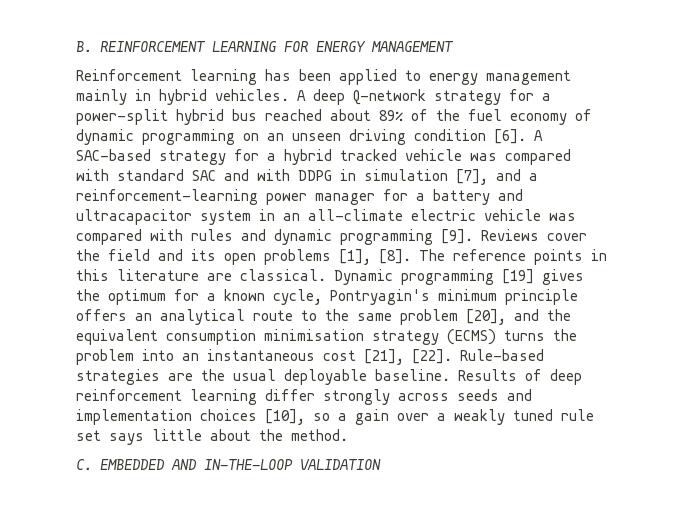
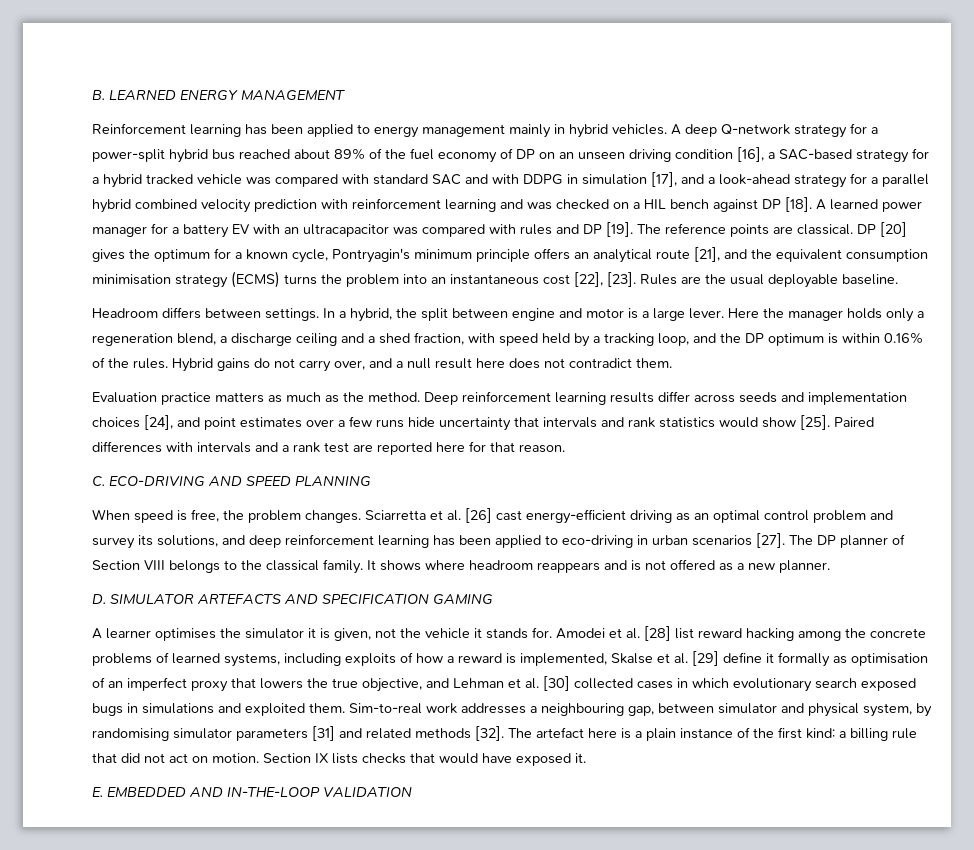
[100,41,308,52] REINFORCEMENT LEARNING FOR -> [109,89,176,101] LEARNED
[76,129,235,145] dynamic programming -> [516,149,535,159] DP
[494,129,543,144] [6]. A -> [737,147,775,162] [16], a
[456,169,538,185] [76,189,258,205] [7], and a reinforcement-learning -> [651,172,929,188] [92,197,878,213] [17], and a look-ahead strategy for a parallel hybrid combined velocity prediction with reinforcement learning and was checked on a HIL bench against DP [18]. A learned
[498,189,523,201] [76,209,541,225] and ultracapacitor system in an all-climate electric vehicle -> [232,224,389,237] EV with an ultracapacitor
[274,229,587,245] [76,249,607,265] [76,269,534,285] dynamic programming [9]. Reviews cover the field and its open problems [1], [8]. The reference points in this literature are classical. Dynamic programming [19] -> [583,222,907,237] DP [19]. The reference points are classical. DP [20]
[301,309,506,325] to the same problem [20], -> [694,247,720,262] [21],
[364,349,544,365] [76,369,160,385] [21], [22]. Rule-based strategies -> [574,272,677,287] [22], [23]. Rules
[458,369,582,385] [76,389,390,405] Results of deep reinforcement learning differ strongly -> [92,307,924,322] [92,332,923,347] [92,357,672,372] [92,391,690,405] // Headroom differs between settings. In a hybrid, the split between engine and motor is a large lever. Here the manager holds only a regeneration blend, a discharge ceiling and a shed fraction, with speed held by a tracking loop, and the DP optimum is within 0.16% of the rules. Hybrid gains do not carry over, and a null result here does not contradict them. // Evaluation practice matters as much as the method. Deep reinforcement learning results differ
[265,409,594,425] [76,429,348,445] [76,459,92,470] [10], so a gain over a weakly tuned rule set says little about the method. // C. -> [144,415,874,431] [92,441,565,455] [92,475,371,487] [92,508,893,524] [92,533,905,549] [92,559,830,574] [92,593,493,605] [92,626,926,641] [92,651,928,667] [92,676,916,692] [92,703,932,717] [92,726,917,741] [92,753,586,766] [92,787,103,797] [24], and point estimates over a few runs hide uncertainty that intervals and rank statistics would show [25]. Paired differences with intervals and a rank test are reported here for that reason. // C. ECO-DRIVING AND SPEED PLANNING // When speed is free, the problem changes. Sciarretta et al. [26] cast energy-efficient driving as an optimal control problem and survey its solutions, and deep reinforcement learning has been applied to eco-driving in urban scenarios [27]. The DP planner of Section VIII belongs to the classical family. It shows where headroom reappears and is not offered as a new planner. // D. SIMULATOR ARTEFACTS AND SPECIFICATION GAMING // A learner optimises the simulator it is given, not the vehicle it stands for. Amodei et al. [28] list reward hacking among the concrete problems of learned systems, including exploits of how a reward is implemented, Skalse et al. [29] define it formally as optimisation of an imperfect proxy that lowers the true objective, and Lehman et al. [30] collected cases in which evolutionary search exposed bugs in simulations and exploited them. Sim-to-real work addresses a neighbouring gap, between simulator and physical system, by randomising simulator parameters [31] and related methods [32]. The artefact here is a plain instance of the first kind: a billing rule that did not act on motion. Section IX lists checks that would have exposed it. // E.

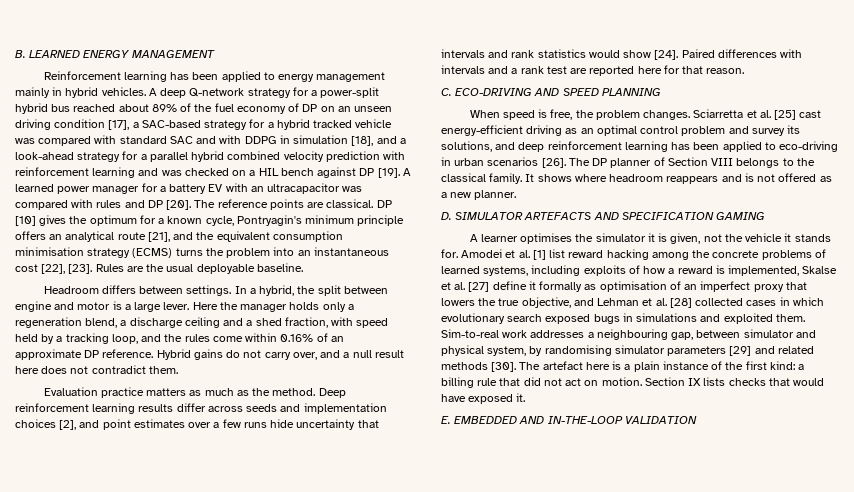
[737,147,764,162] [16], -> [108,120,130,130] [17],
[651,172,677,187] [17], -> [351,136,374,146] [18],
[785,197,812,212] [18]. -> [377,168,400,178] [19].
[606,222,633,237] [19]. -> [166,200,192,210] [20].
[880,222,907,237] [20] -> [15,216,36,226] [10]
[745,332,923,346] [92,357,168,369] DP optimum is within 0.16% of the rules. -> [184,333,344,342] [15,349,154,360] rules come within 0.16% of an approximate DP reference.
[144,415,173,430] [24], -> [59,420,77,430] [2],
[800,415,830,430] [25]. -> [654,50,679,60] [24].
[465,508,492,523] [26] -> [774,110,797,120] [25]
[756,533,785,548] [27]. -> [541,158,566,168] [26].
[644,626,671,641] [28] -> [532,250,546,260] [1]
[692,651,719,666] [29] -> [468,282,490,292] [27]
[543,676,570,691] [30] -> [669,298,692,308] [28]
[312,726,335,741] [31] -> [729,346,752,356] [29]
[475,726,504,741] [32]. -> [491,362,517,372] [30].

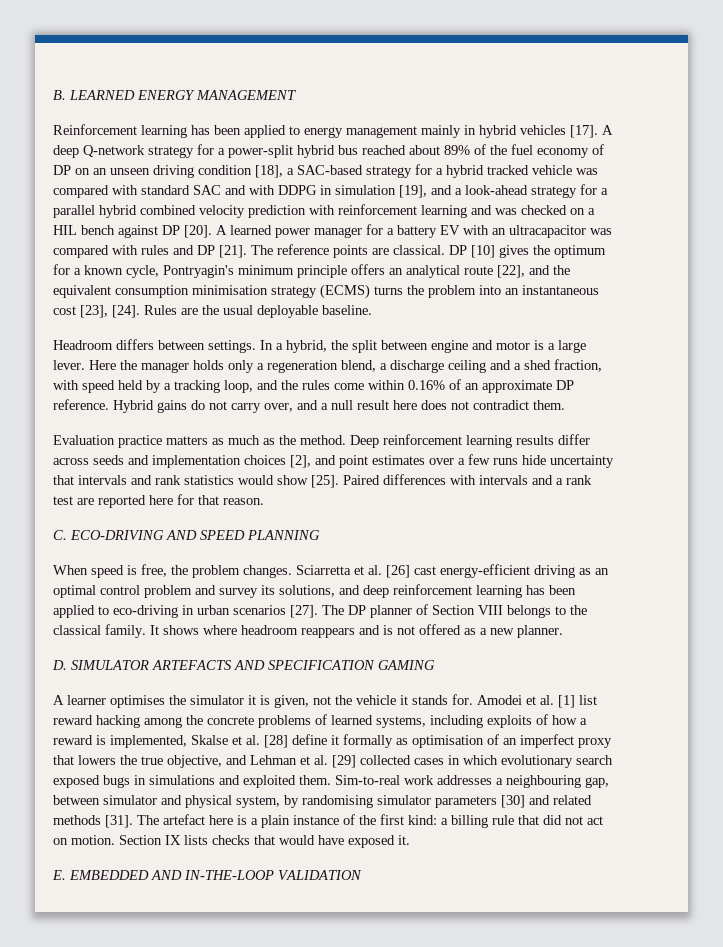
[101,87,146,96] vehicles. -> [520,125,598,138] vehicles [17].
[108,120,130,130] [17], -> [255,165,283,178] [18],
[351,136,374,146] [18], -> [399,185,427,198] [19],
[377,168,400,178] [19]. -> [184,225,212,238] [20].
[166,200,192,210] [20]. -> [219,245,247,258] [21].
[147,232,170,242] [21], -> [497,265,525,278] [22],
[41,264,93,274] [22], [23]. -> [80,305,140,318] [23], [24].
[654,50,679,60] [24]. -> [311,475,339,488] [25].
[774,110,797,120] [25] -> [386,565,410,578] [26]
[541,158,566,168] [26]. -> [290,605,318,618] [27].
[468,282,490,292] [27] -> [264,735,288,748] [28]
[669,298,692,308] [28] -> [332,755,356,768] [29]
[729,346,752,356] [29] -> [501,795,525,808] [30]
[491,362,517,372] [30]. -> [105,815,133,828] [31].

